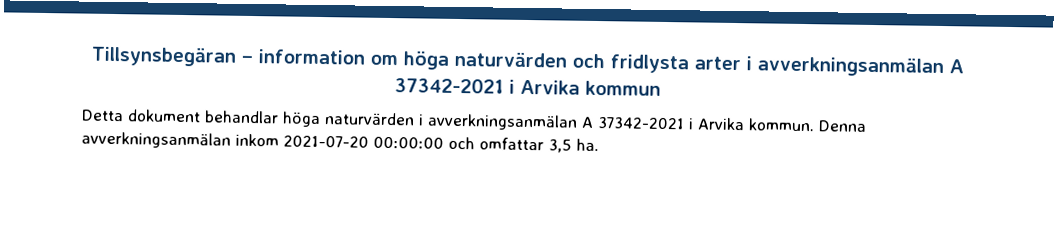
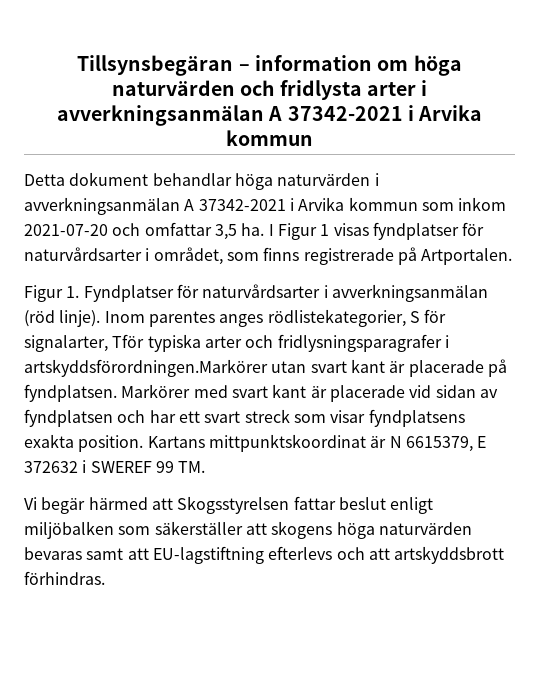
[748,118,867,132] [81,131,231,149] kommun. Denna avverkningsanmälan -> [348,197,454,211] kommun som
[373,136,444,149] 00:00:00 -> (108, 230) none
(599, 145) none -> [268,222,485,240] [24,247,513,265] [24,284,488,302] [24,309,447,327] [24,334,449,352] [24,359,507,377] [24,384,498,402] [24,409,465,427] [24,434,487,452] [24,460,206,473] [24,496,434,514] [24,521,472,539] [24,546,505,564] [24,571,105,585] I Figur 1 visas fyndplatser för naturvårdsarter i området, som finns registrerade på Artportalen. // Figur 1. Fyndplatser för naturvårdsarter i avverkningsanmälan (röd linje). Inom parentes anges rödlistekategorier, S för signalarter, Tför typiska arter och fridlysningsparagrafer i artskyddsförordningen.Markörer utan svart kant är placerade på fyndplatsen. Markörer med svart kant är placerade vid sidan av fyndplatsen och har ett svart streck som visar fyndplatsens exakta position. Kartans mittpunktskoordinat är N 6615379, E 372632 i SWEREF 99 TM. // Vi begär härmed att Skogsstyrelsen fattar beslut enligt miljöbalken som säkerställer att skogens höga naturvärden bevaras samt att EU-lagstiftning efterlevs och att artskyddsbrott förhindras.

